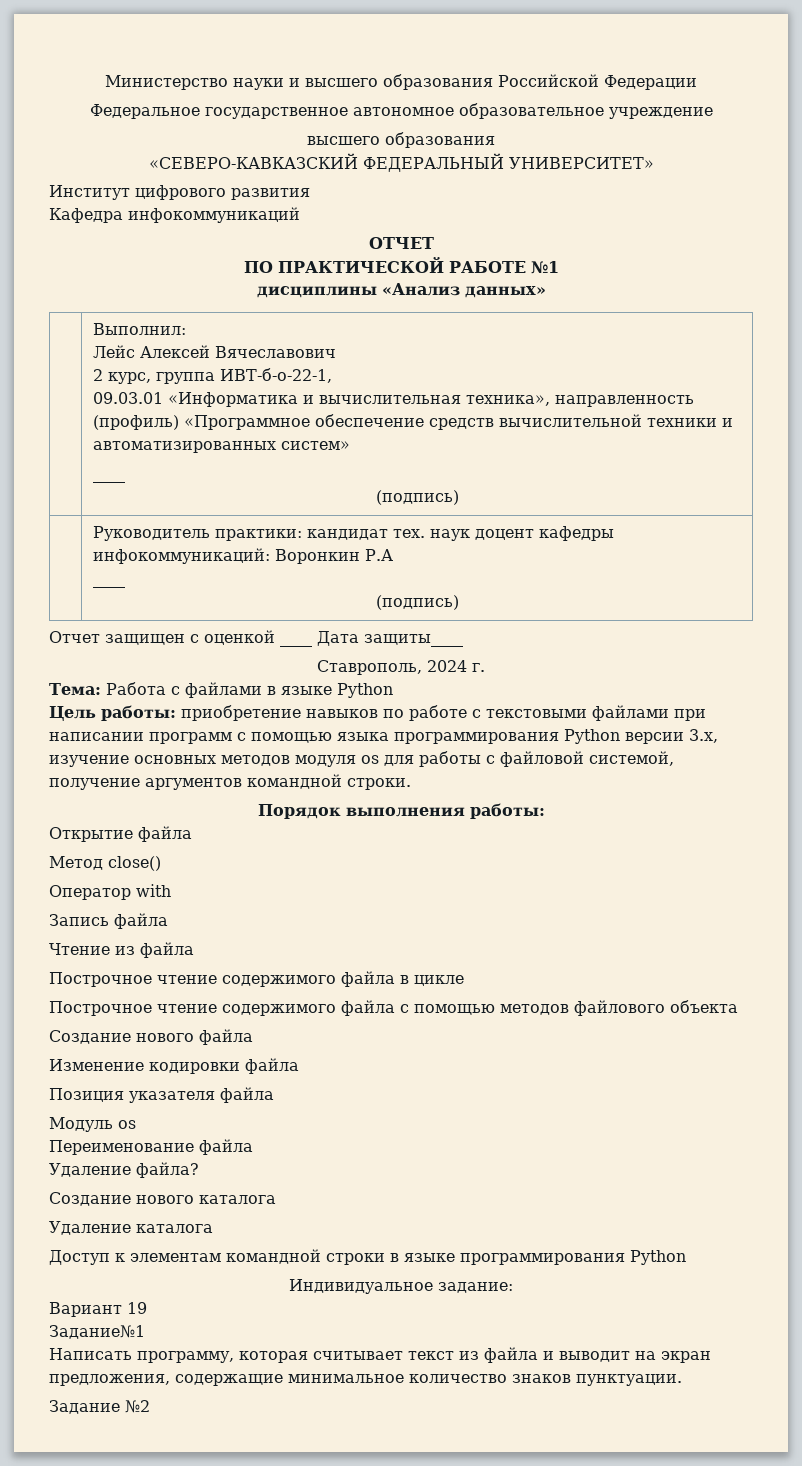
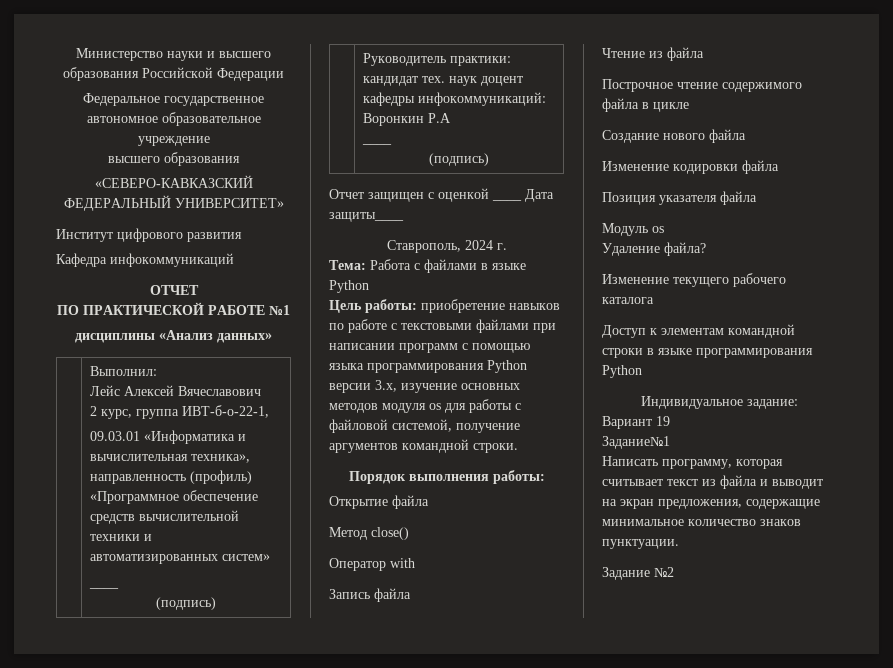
[49,1000,738,1016] // Построчное чтение содержимого файла с помощью методов файлового объекта -> (689, 107) none
[49,1139,253,1155] // Переименование файла -> (664, 229) none
[49,1192,276,1206] [49,1221,131,1235] Создание нового каталога // Удаление -> [602,273,786,287] Изменение текущего рабочего

